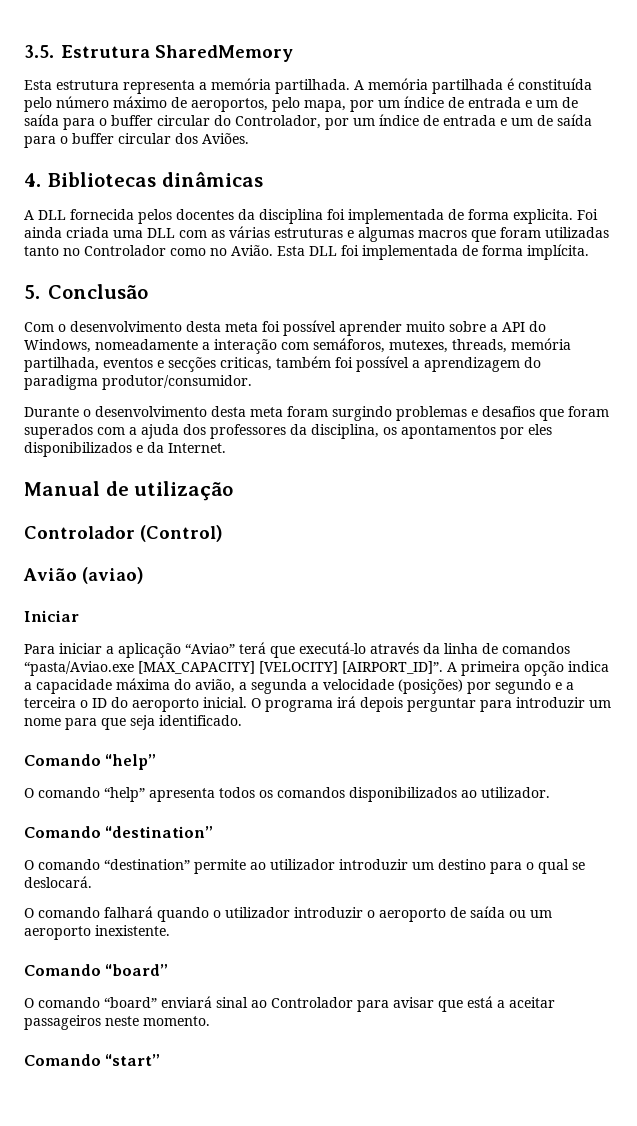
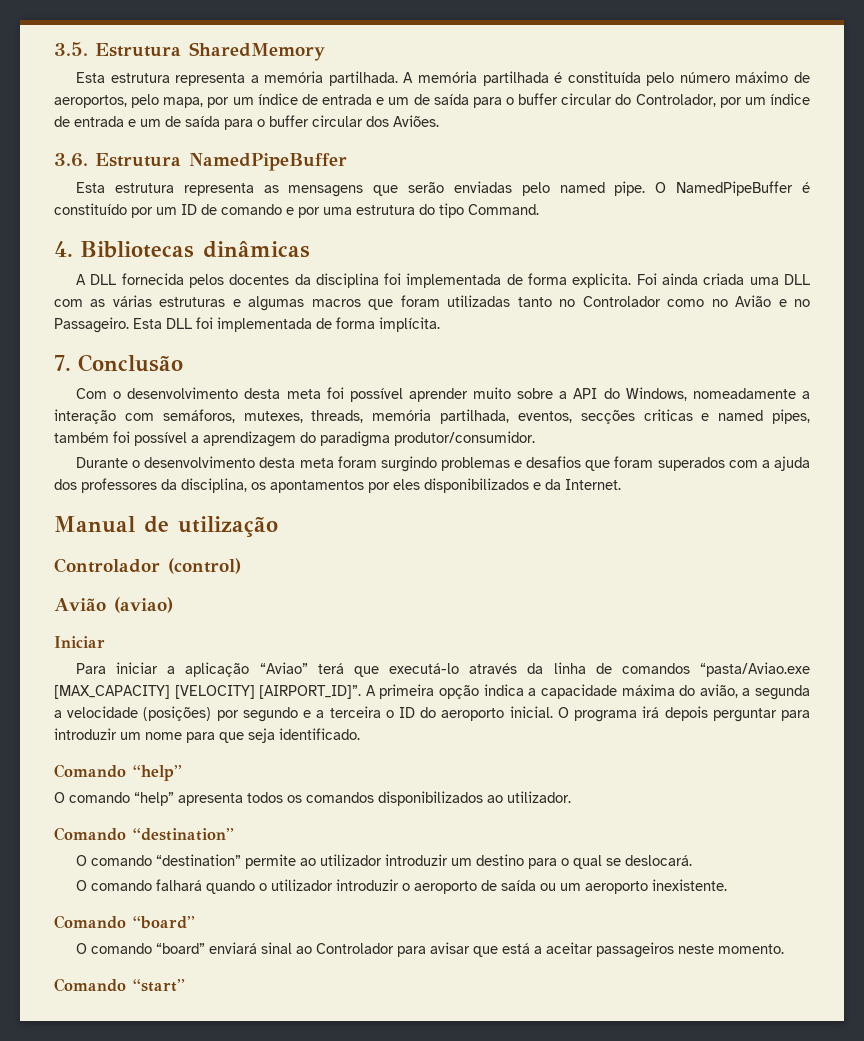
(249, 138) none -> [54,153,348,171] [75,181,811,197] [54,203,539,218] // 3.6. Estrutura NamedPipeBuffer // Esta estrutura representa as mensagens que serão enviadas pelo named pipe. O NamedPipeBuffer é constituído por um ID de comando e por uma estrutura do tipo Command.
[231,245,273,256] Avião. -> [735,295,811,307] [54,317,129,333] Avião e no Passageiro.
[24,285,40,299] 5. -> [54,355,71,371] 7.
[103,357,272,372] eventos e secções criticas, -> [517,409,811,424] eventos, secções criticas e named pipes,
[140,525,223,542] (Control) -> [168,558,241,574] (control)

